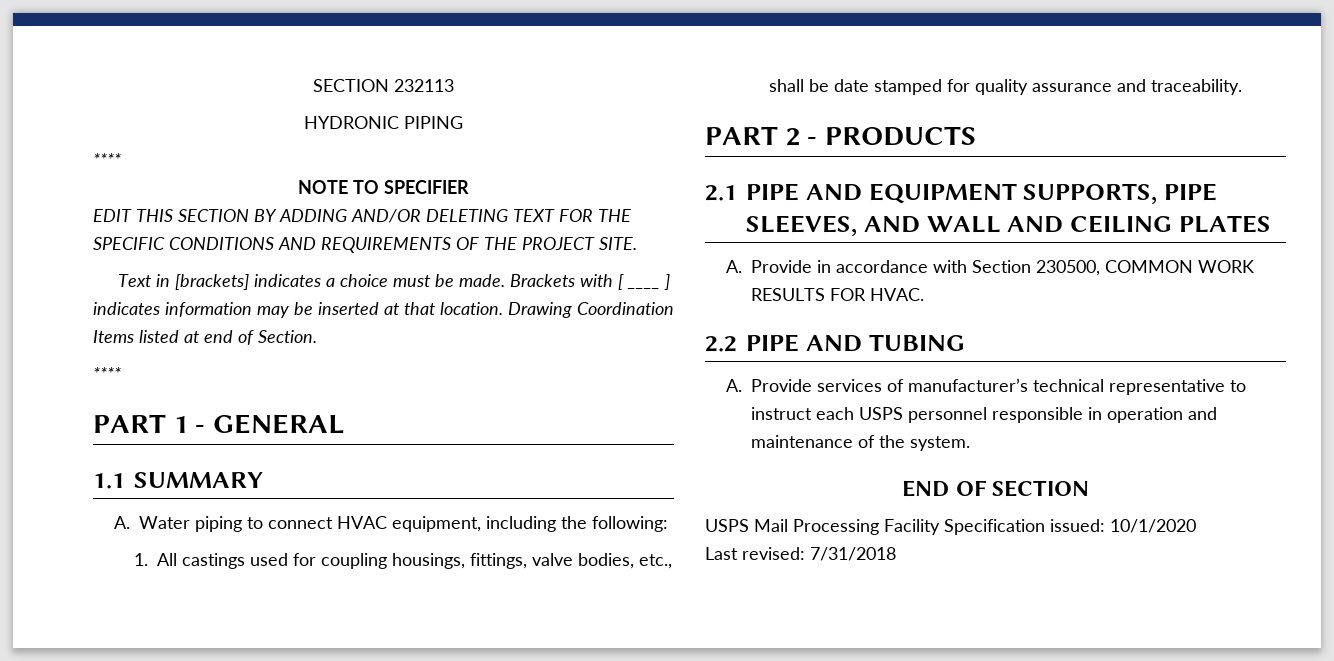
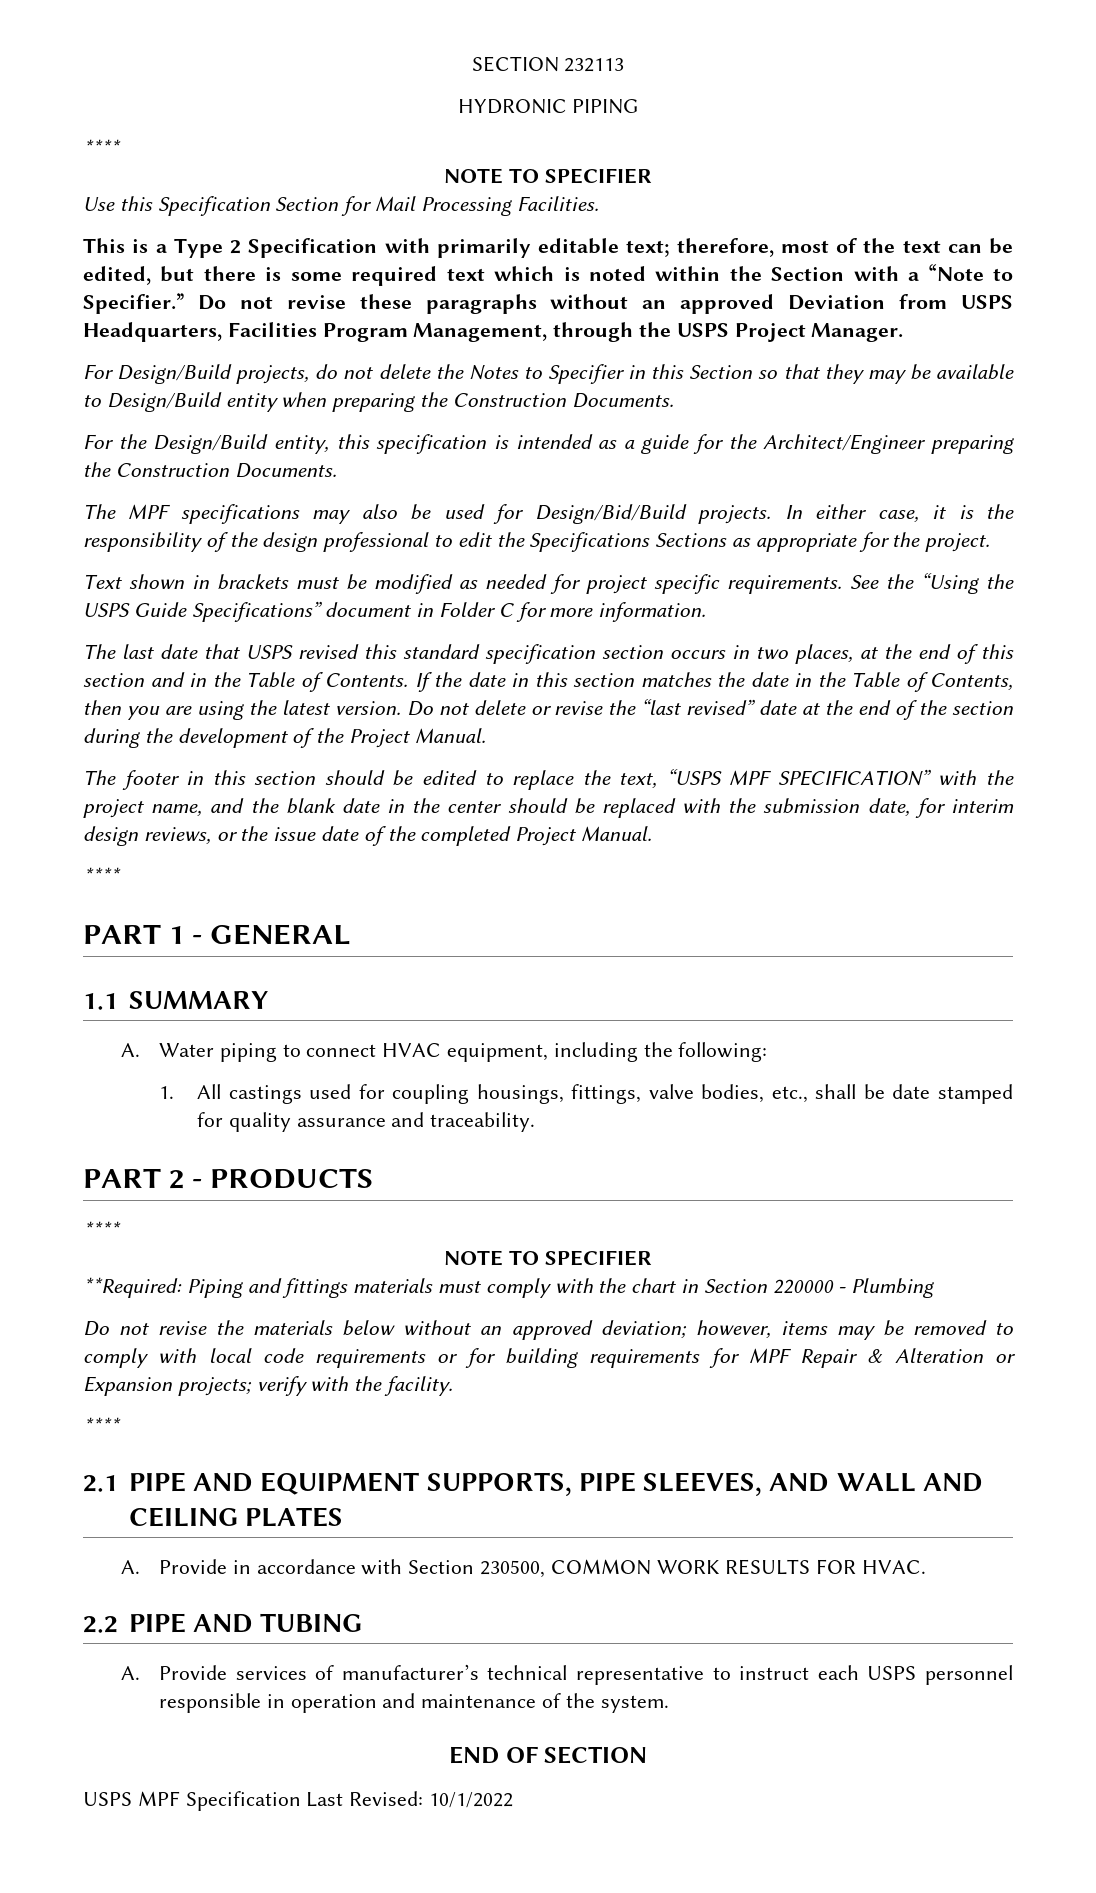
[93,209,631,223] [93,237,637,253] [118,274,671,290] [93,302,674,318] [93,330,317,345] EDIT THIS SECTION BY ADDING AND/OR DELETING TEXT FOR THE SPECIFIC CONDITIONS AND REQUIREMENTS OF THE PROJECT SITE. // Text in [brackets] indicates a choice must be made. Brackets with [ ____ ] indicates information may be inserted at that location. Drawing Coordination Items listed at end of Section. -> [83,196,599,216] [83,238,1013,258] [83,264,1013,286] [83,293,1013,314] [83,322,904,342] [83,364,1014,384] [83,392,674,412] [83,434,1014,454] [83,462,337,478] [83,504,1014,524] [83,532,991,552] [83,573,1014,594] [83,601,707,622] [83,644,1014,664] [83,672,1013,692] [83,699,1015,720] [83,728,486,748] [83,769,1014,790] [83,798,1014,818] [83,826,653,846] Use this Specification Section for Mail Processing Facilities. // This is a Type 2 Specification with primarily editable text; therefore, most of the text can be edited, but there is some required text which is noted within the Section with a “Note to Specifier.” Do not revise these paragraphs without an approved Deviation from USPS Headquarters, Facilities Program Management, through the USPS Project Manager. // For Design/Build projects, do not delete the Notes to Specifier in this Section so that they may be available to Design/Build entity when preparing the Construction Documents. // For the Design/Build entity, this specification is intended as a guide for the Architect/Engineer preparing the Construction Documents. // The MPF specifications may also be used for Design/Bid/Build projects. In either case, it is the responsibility of the design professional to edit the Specifications Sections as appropriate for the project. // Text shown in brackets must be modified as needed for project specific requirements. See the “Using the USPS Guide Specifications” document in Folder C for more information. // The last date that USPS revised this standard specification section occurs in two places, at the end of this section and in the Table of Contents. If the date in this section matches the date in the Table of Contents, then you are using the latest version. Do not delete or revise the “last revised” date at the end of the section during the development of the Project Manual. // The footer in this section should be edited to replace the text, “USPS MPF SPECIFICATION” with the project name, and the blank date in the center should be replaced with the submission date, for interim design reviews, or the issue date of the completed Project Manual.
(976, 136) none -> [83,1221,121,1237] [444,1250,652,1266] [83,1277,935,1298] [83,1320,1014,1340] [83,1348,1017,1368] [83,1376,454,1396] [83,1417,121,1433] // **** // NOTE TO SPECIFIER // **Required: Piping and fittings materials must comply with the chart in Section 220000 - Plumbing // Do not revise the materials below without an approved deviation; however, items may be removed to comply with local code requirements or for building requirements for MPF Repair & Alteration or Expansion projects; verify with the facility. // ****
[754,519,1196,535] [705,547,896,561] Mail Processing Facility Specification issued: 10/1/2020 // Last revised: 7/31/2018 -> [137,1791,514,1811] MPF Specification Last Revised: 10/1/2022

